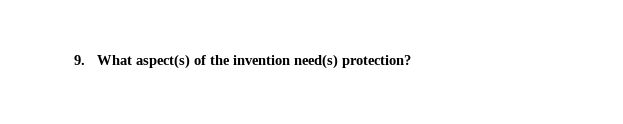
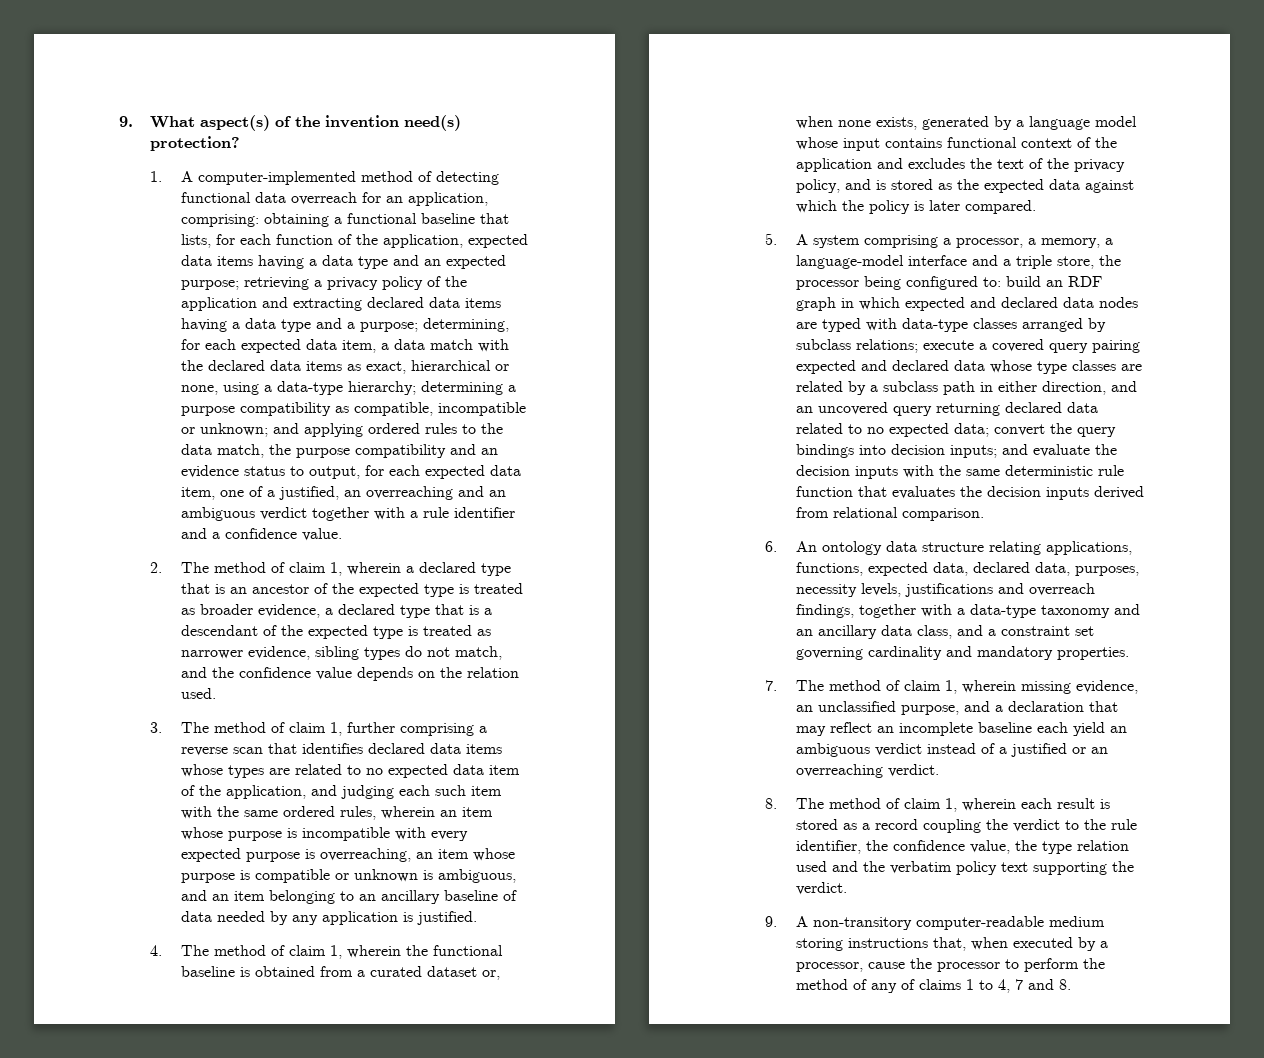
(411, 61) none -> [150,171,500,185] [181,192,489,206] [181,213,510,227] [181,234,529,248] [181,255,507,269] [181,276,468,290] [181,297,502,311] [181,318,510,332] [181,339,510,353] [181,360,510,374] [181,381,517,395] [181,402,527,416] [181,423,504,437] [181,444,499,458] [181,465,522,479] [181,486,507,500] [181,507,516,521] [181,528,343,541] [150,562,512,576] [181,583,524,597] [181,604,493,618] [181,625,492,639] [181,646,503,660] [181,667,520,681] [181,688,217,699] [150,722,488,736] [181,743,503,756] [181,764,521,778] [181,785,503,799] [181,806,494,820] [181,827,469,841] [181,848,516,862] [181,869,517,883] [181,890,518,904] [181,911,478,925] [150,945,504,959] [181,966,501,980] [796,116,1138,130] [796,137,1118,151] [796,158,1126,172] [796,179,1135,193] [796,200,1037,214] [765,233,1114,248] [796,255,1122,269] [796,276,1103,290] [796,297,1139,311] [796,318,1107,332] [796,339,1141,353] [796,360,1143,374] [796,381,1138,395] [796,402,1099,416] [796,423,1117,437] [796,444,1118,458] [796,465,1125,479] [796,486,1145,500] [796,507,985,521] [765,541,1133,555] [796,562,1140,576] [796,583,1096,597] [796,604,1141,618] [796,625,1095,639] [796,646,1130,660] [765,680,1139,694] [796,701,1119,715] [796,722,1128,736] [796,743,1109,757] [796,764,940,778] [765,798,1111,812] [796,819,1138,833] [796,840,1130,854] [796,861,1135,875] [796,882,848,895] [765,916,1106,930] [796,937,1109,951] [796,958,1106,972] [796,979,1072,993] // 1. A computer-implemented method of detecting functional data overreach for an application, comprising: obtaining a functional baseline that lists, for each function of the application, expected data items having a data type and an expected purpose; retrieving a privacy policy of the application and extracting declared data items having a data type and a purpose; determining, for each expected data item, a data match with the declared data items as exact, hierarchical or none, using a data-type hierarchy; determining a purpose compatibility as compatible, incompatible or unknown; and applying ordered rules to the data match, the purpose compatibility and an evidence status to output, for each expected data item, one of a justified, an overreaching and an ambiguous verdict together with a rule identifier and a confidence value. // 2. The method of claim 1, wherein a declared type that is an ancestor of the expected type is treated as broader evidence, a declared type that is a descendant of the expected type is treated as narrower evidence, sibling types do not match, and the confidence value depends on the relation used. // 3. The method of claim 1, further comprising a reverse scan that identifies declared data items whose types are related to no expected data item of the application, and judging each such item with the same ordered rules, wherein an item whose purpose is incompatible with every expected purpose is overreaching, an item whose purpose is compatible or unknown is ambiguous, and an item belonging to an ancillary baseline of data needed by any application is justified. // 4. The method of claim 1, wherein the functional baseline is obtained from a curated dataset or, when none exists, generated by a language model whose input contains functional context of the application and excludes the text of the privacy policy, and is stored as the expected data against which the policy is later compared. // 5. A system comprising a processor, a memory, a language-model interface and a triple store, the processor being configured to: build an RDF graph in which expected and declared data nodes are typed with data-type classes arranged by subclass relations; execute a covered query pairing expected and declared data whose type classes are related by a subclass path in either direction, and an uncovered query returning declared data related to no expected data; convert the query bindings into decision inputs; and evaluate the decision inputs with the same deterministic rule function that evaluates the decision inputs derived from relational comparison. // 6. An ontology data structure relating applications, functions, expected data, declared data, purposes, necessity levels, justifications and overreach findings, together with a data-type taxonomy and an ancillary data class, and a constraint set governing cardinality and mandatory properties. // 7. The method of claim 1, wherein missing evidence, an unclassified purpose, and a declaration that may reflect an incomplete baseline each yield an ambiguous verdict instead of a justified or an overreaching verdict. // 8. The method of claim 1, wherein each result is stored as a record coupling the verdict to the rule identifier, the confidence value, the type relation used and the verbatim policy text supporting the verdict. // 9. A non-transitory computer-readable medium storing instructions that, when executed by a processor, cause the processor to perform the method of any of claims 1 to 4, 7 and 8.

